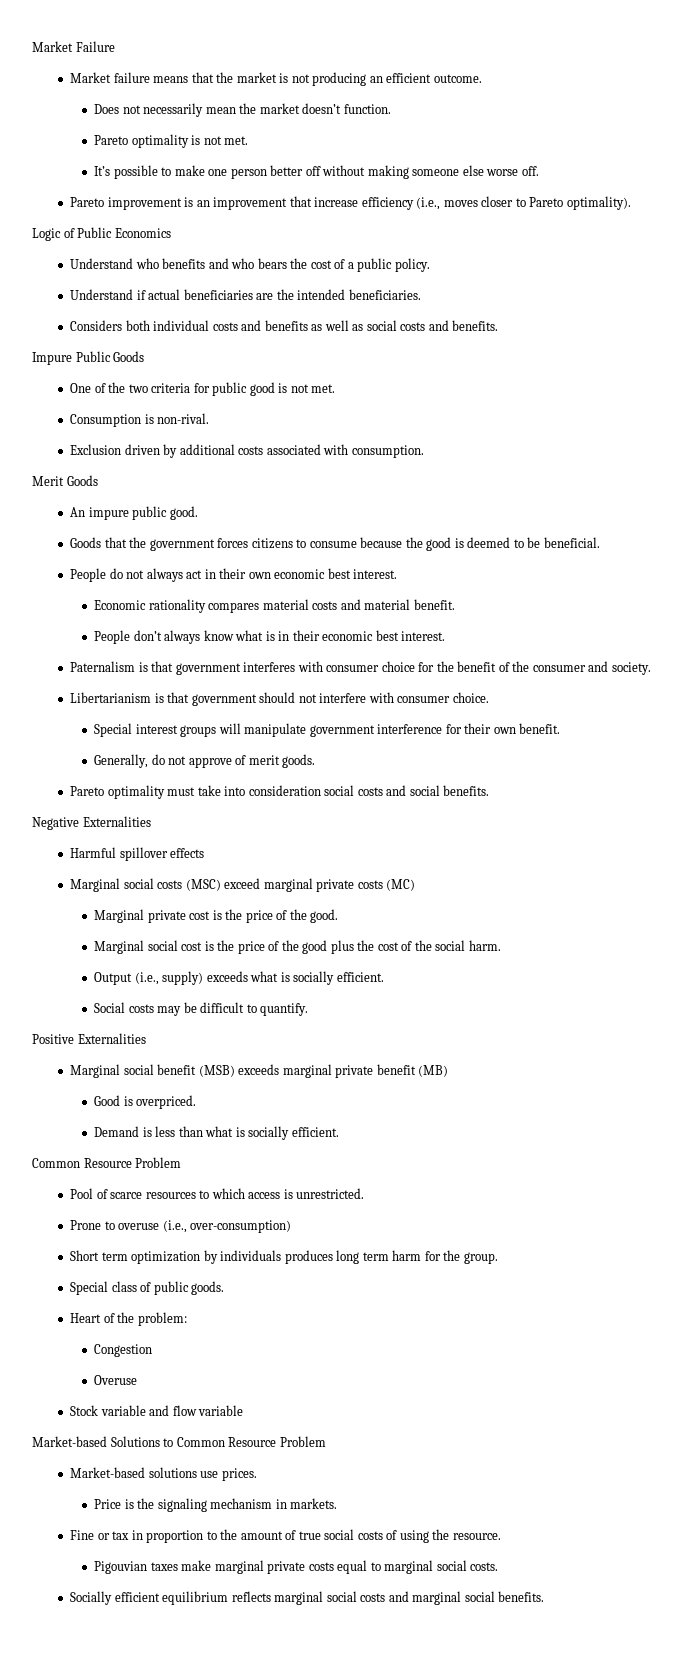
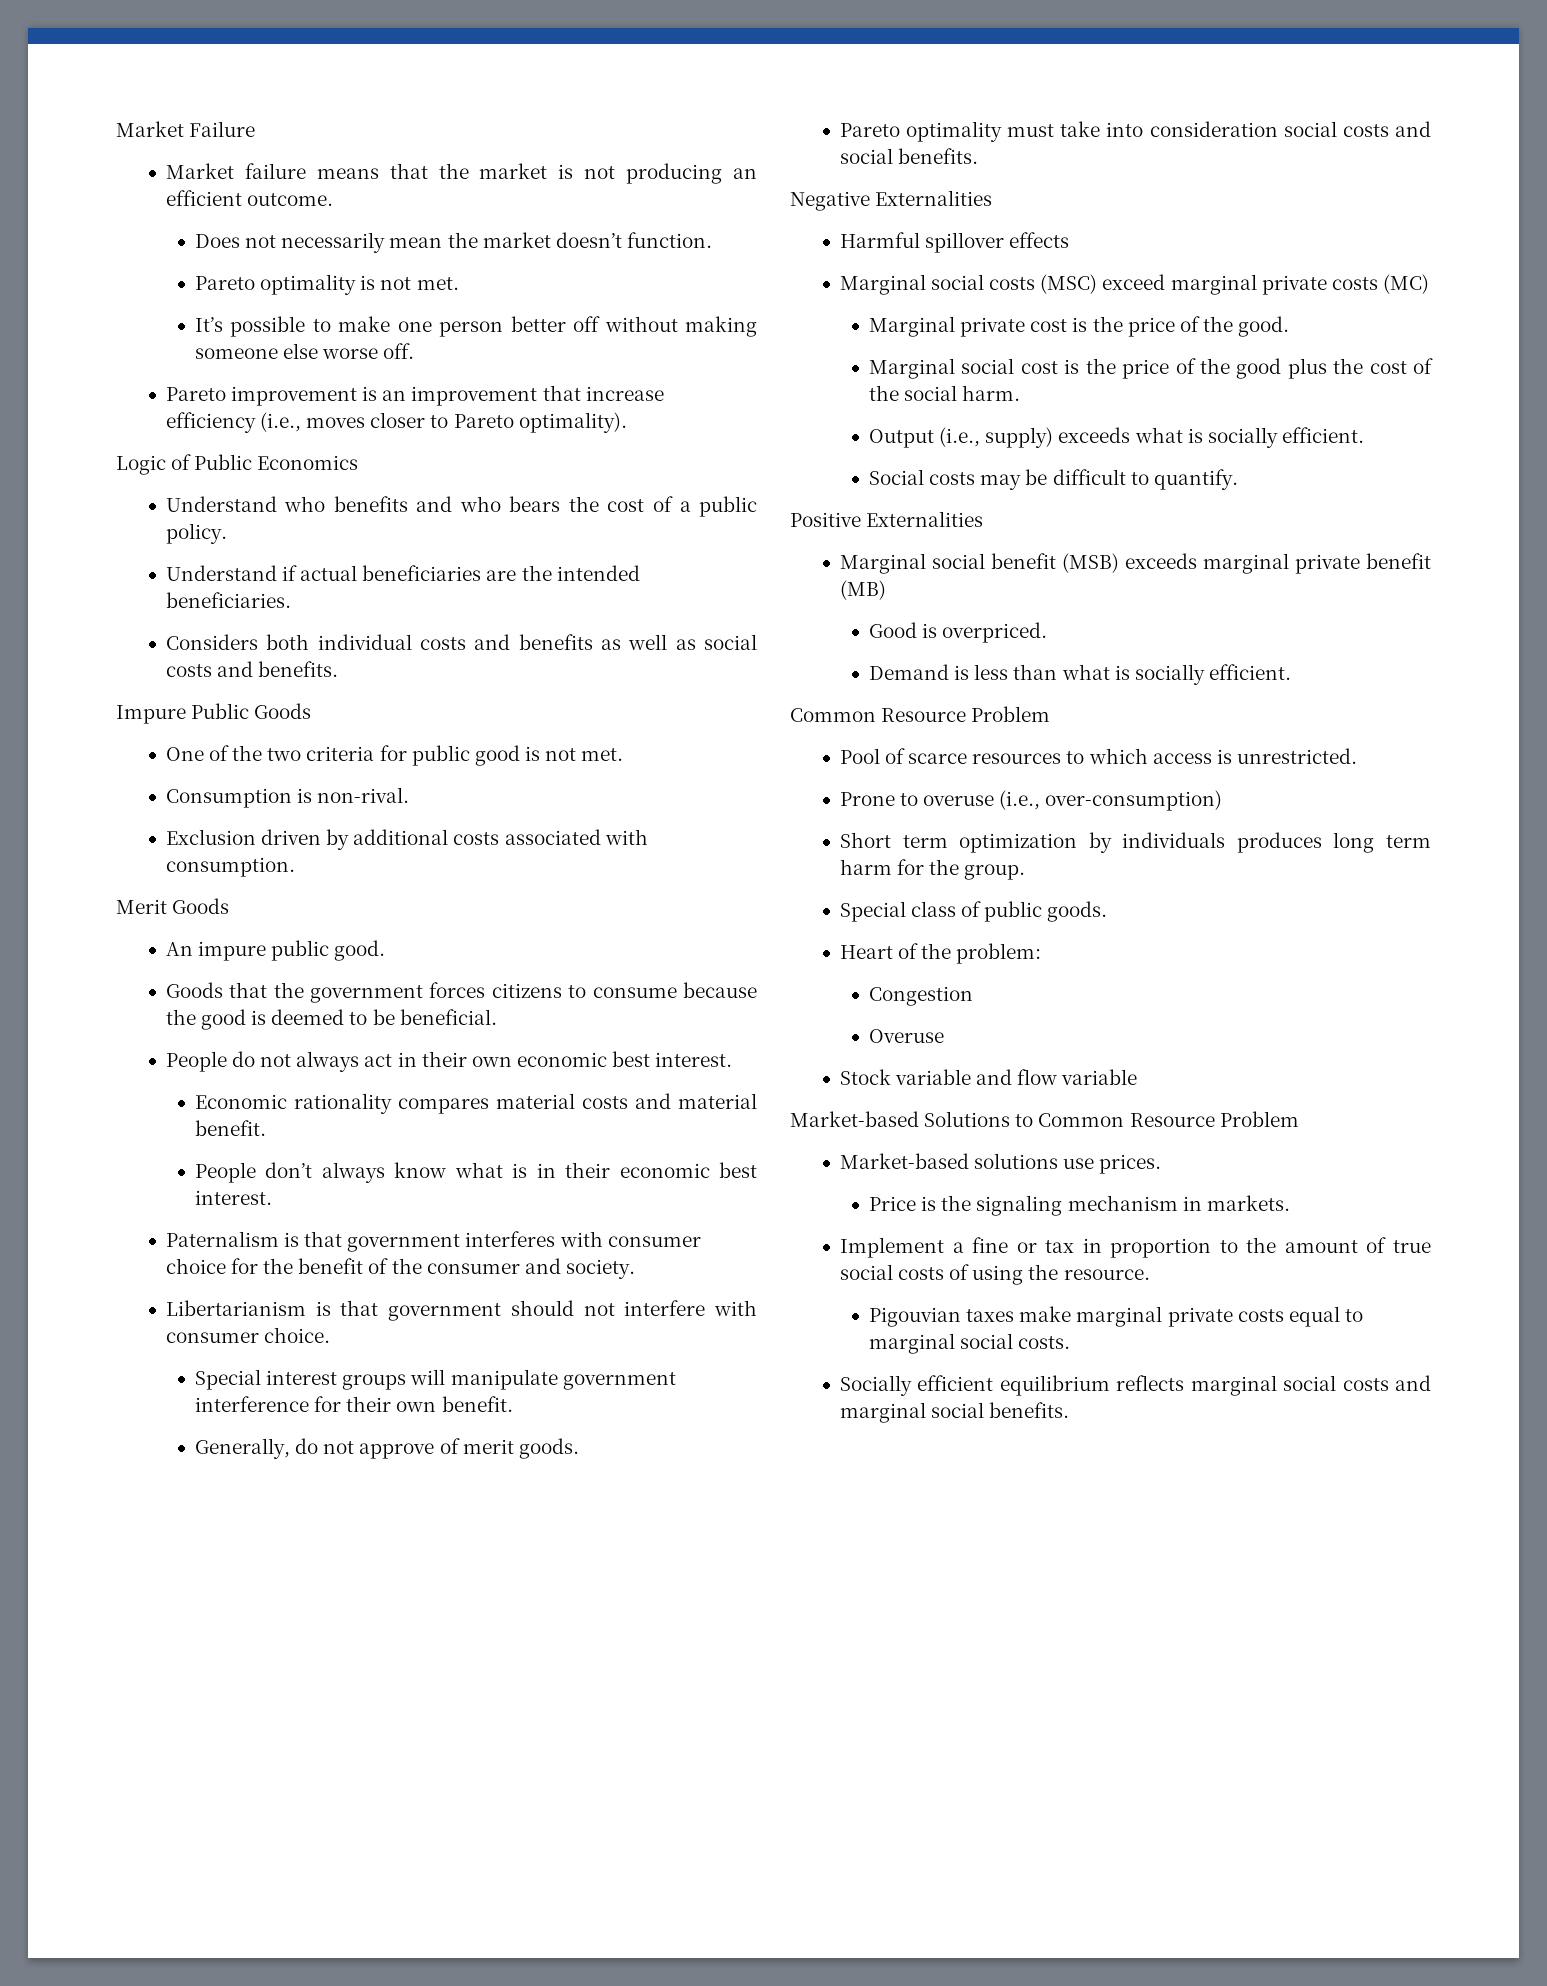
[70,1530,95,1540] Fine -> [839,1237,1009,1258] Implement a fine

